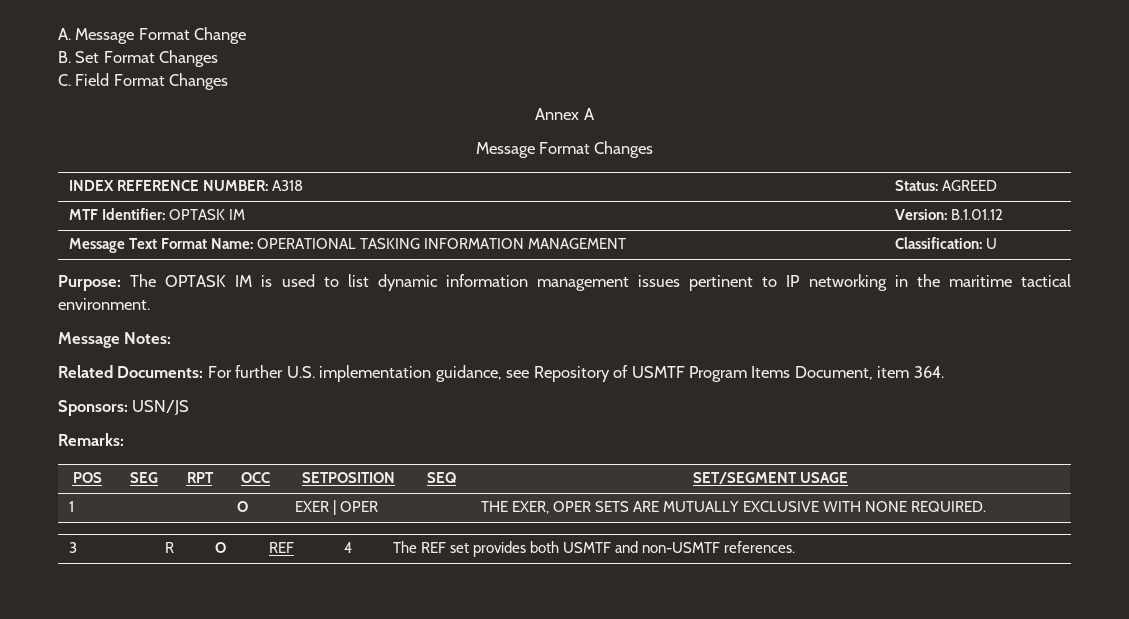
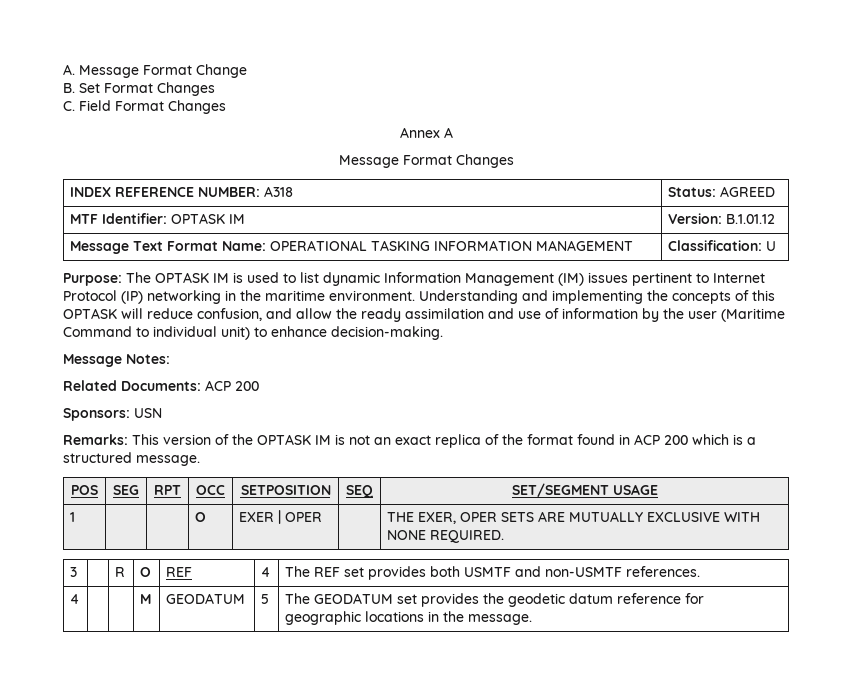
[445,274,801,291] information management issues pertinent to IP -> [384,272,765,286] [63,290,143,304] Information Management (IM) issues pertinent to Internet Protocol (IP)
[1021,274,1072,287] tactical -> (325, 295) none
[58,332,172,348] [58,365,944,382] // Message Notes: // Related Documents: For further U.S. implementation guidance, see Repository of USMTF Program Items Document, item 364. -> [419,290,775,304] [63,308,785,322] [63,326,443,340] [63,354,170,367] [63,380,259,391] Understanding and implementing the concepts of this OPTASK will reduce confusion, and allow the ready assimilation and use of information by the user (Maritime Command to individual unit) to enhance decision-making. // Message Notes: // Related Documents: ACP 200
[132,400,190,415] USN/JS -> [134,408,162,418] USN
(124, 439) none -> [132,434,756,448] [63,452,200,466] This version of the OPTASK IM is not an exact replica of the format found in ACP 200 which is a structured message.
(796, 547) none -> [70,594,80,604] [140,594,152,604] [166,593,246,604] [261,594,270,604] [285,593,705,607] [285,611,533,625] // 4 | | | M | GEODATUM | 5 | The GEODATUM set provides the geodetic datum reference for geographic locations in the message.

